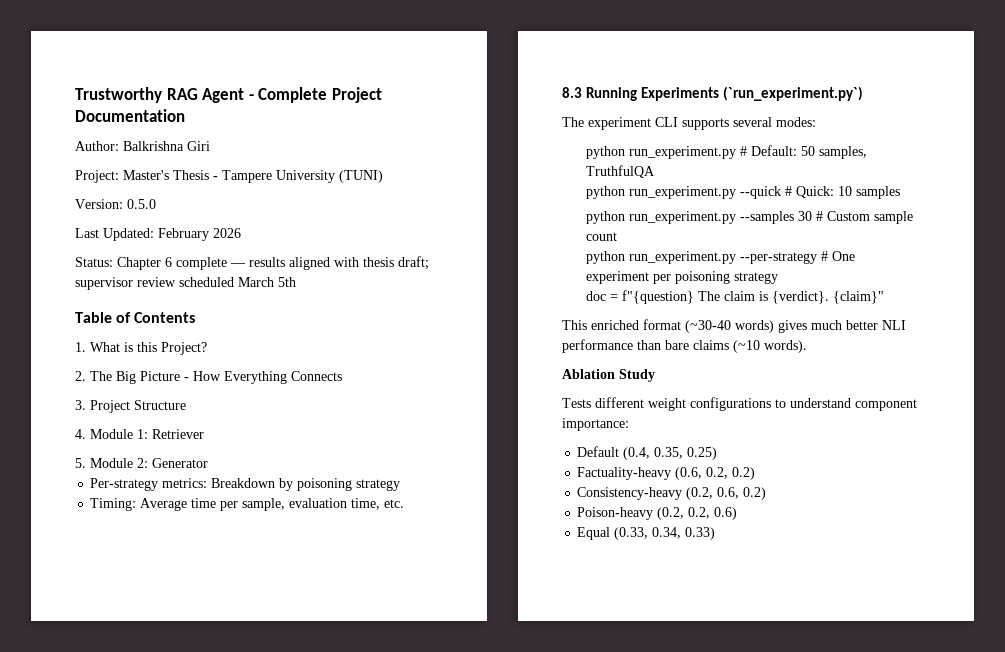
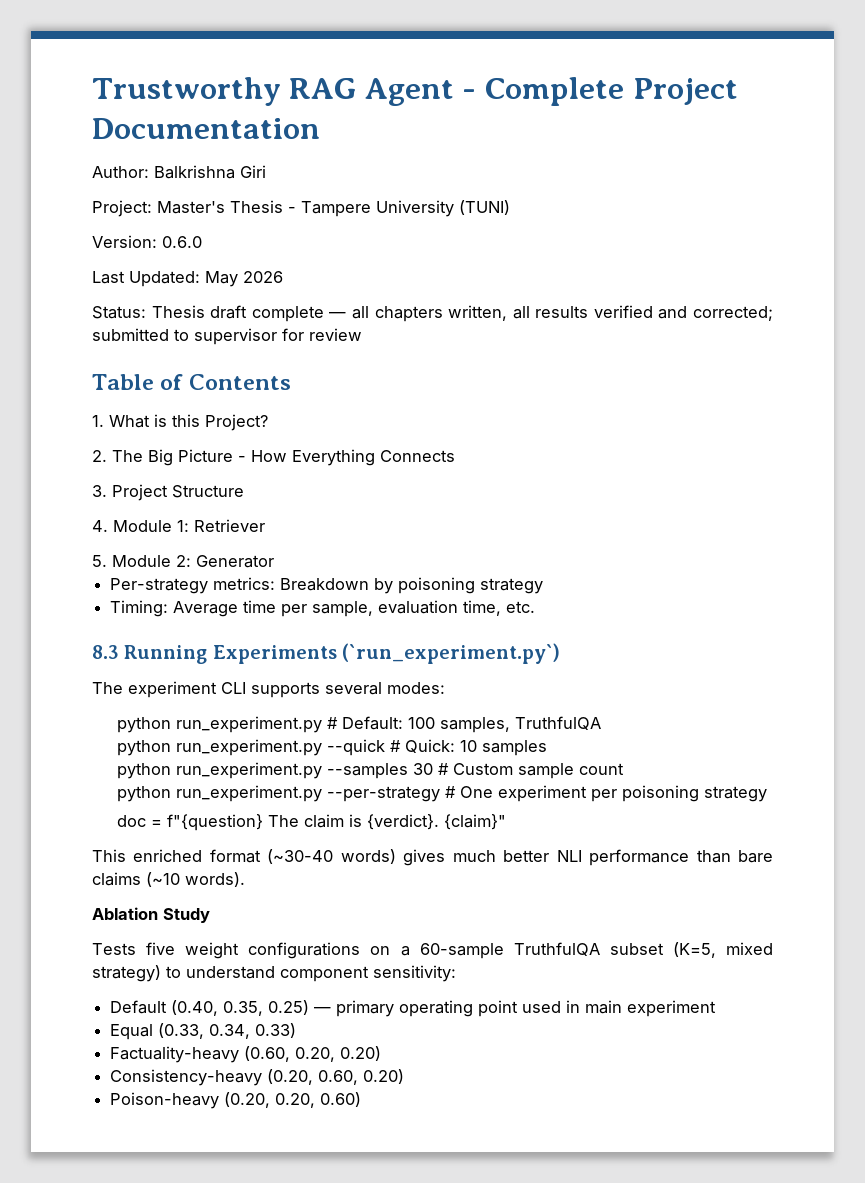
[127,199,156,209] 0.5.0 -> [162,236,202,248] 0.6.0
[158,228,209,241] February -> [205,271,238,287] May
[117,256,429,270] [75,277,296,290] Chapter 6 complete — results aligned with thesis draft; supervisor review scheduled March 5th -> [151,305,773,322] [92,328,362,345] Thesis draft complete — all chapters written, all results verified and corrected; submitted to supervisor for review
[800,146,815,156] 50 -> [407,717,435,729] 100
[595,397,644,408] different -> [146,942,176,955] five
(771, 404) none -> [370,942,774,959] [92,965,161,982] on a 60-sample TruthfulQA subset (K=5, mixed strategy)
[562,418,629,431] importance: -> [373,965,456,982] sensitivity:
[623,447,651,460] (0.4, -> [171,1000,219,1016] (0.40,
[577,467,756,480] [577,487,767,500] [577,507,738,520] [577,527,716,540] // Factuality-heavy (0.6, 0.2, 0.2) // Consistency-heavy (0.2, 0.6, 0.2) // Poison-heavy (0.2, 0.2, 0.6) // Equal (0.33, 0.34, 0.33) -> [314,1000,717,1017] [110,1023,297,1040] [110,1046,382,1063] [110,1069,405,1086] [110,1092,362,1109] — primary operating point used in main experiment // Equal (0.33, 0.34, 0.33) // Factuality-heavy (0.60, 0.20, 0.20) // Consistency-heavy (0.20, 0.60, 0.20) // Poison-heavy (0.20, 0.20, 0.60)

